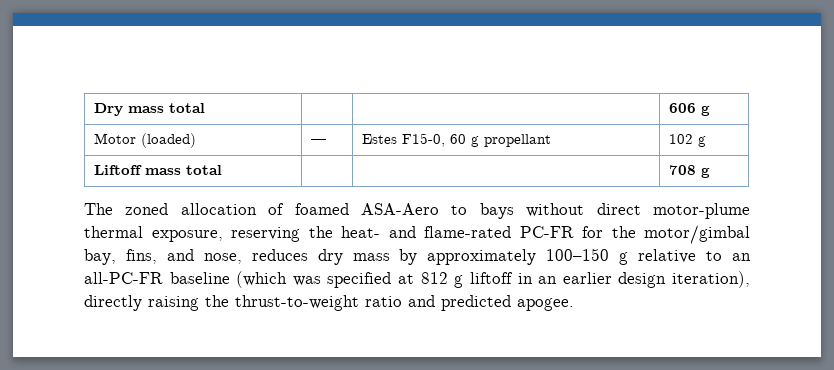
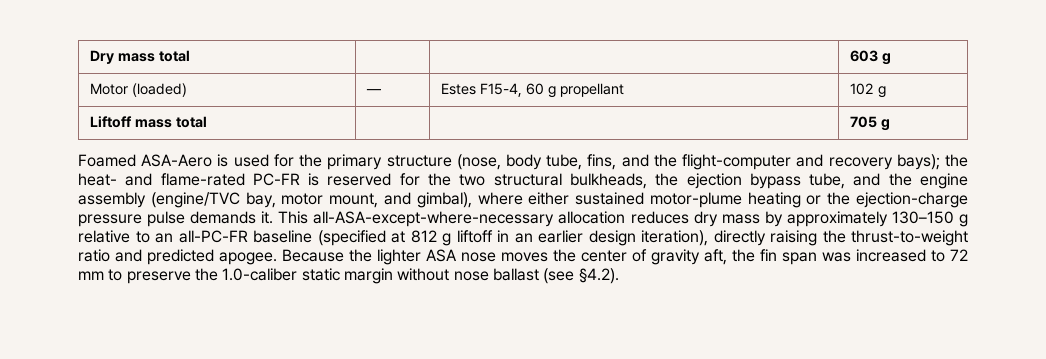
[668,103,696,113] 606 -> [849,50,878,62] 603
[401,133,445,147] F15-0, -> [479,83,522,97] F15-4,
[668,165,710,178] [84,203,750,219] [84,226,300,242] 708 g // The zoned allocation of foamed ASA-Aero to bays without direct motor-plume thermal exposure, reserving -> [849,116,890,131] [78,154,940,170] 705 g // Foamed ASA-Aero is used for the primary structure (nose, body tube, fins, and the flight-computer and recovery bays);
[582,225,750,244] [84,249,242,265] for the motor/gimbal bay, fins, and nose, -> [308,173,968,189] [78,192,969,208] [78,211,626,227] is reserved for the two structural bulkheads, the ejection bypass tube, and the engine assembly (engine/TVC bay, motor mount, and gimbal), where either sustained motor-plume heating or the ejection-charge pressure pulse demands it. This all-ASA-except-where-necessary allocation
[546,248,610,261] 100–150 -> [891,211,954,224] 130–150
[236,271,392,288] (which was specified -> [317,230,386,246] (specified
(574, 304) none -> [282,249,968,265] [78,268,619,284] Because the lighter ASA nose moves the center of gravity aft, the fin span was increased to 72 mm to preserve the 1.0-caliber static margin without nose ballast (see §4.2).

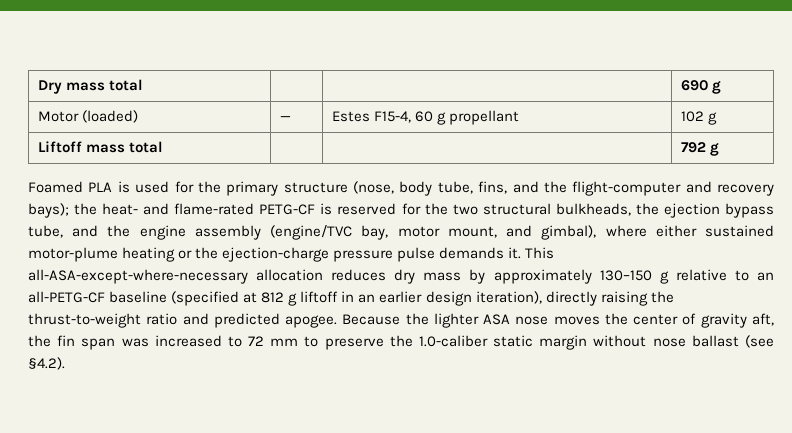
[849,50,878,62] 603 -> [680,80,708,91] 690
[849,116,877,128] 705 -> [680,142,706,153] 792
[141,154,213,167] ASA-Aero -> [88,182,113,192] PLA
[252,173,300,186] PC-FR -> [259,204,316,215] PETG-CF
[178,230,248,243] all-PC-FR -> [28,291,105,303] all-PETG-CF

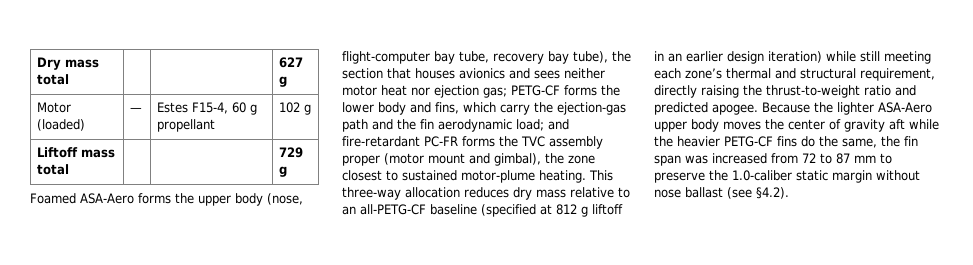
[680,80,708,91] 690 -> [278,57,303,68] 627
[680,142,706,153] 792 -> [278,147,303,158] 729
[88,181,774,196] [28,203,775,218] [28,225,775,240] [28,247,555,262] [28,269,669,284] PLA is used for the primary structure (nose, body tube, fins, and the flight-computer and recovery bays); the heat- and flame-rated PETG-CF is reserved for the two structural bulkheads, the ejection bypass tube, and the engine assembly (engine/TVC bay, motor mount, and gimbal), where either sustained motor-plume heating or the ejection-charge pressure pulse demands it. This all-ASA-except-where-necessary allocation reduces dry mass by approximately 130–150 g -> [80,193,303,206] [342,51,631,64] [342,68,605,79] [342,85,620,98] [342,102,626,115] [342,119,569,132] [342,136,603,149] [342,153,595,166] [342,170,613,183] [342,187,566,200] ASA-Aero forms the upper body (nose, flight-computer bay tube, recovery bay tube), the section that houses avionics and sees neither motor heat nor ejection gas; PETG-CF forms the lower body and fins, which carry the ejection-gas path and the fin aerodynamic load; and fire-retardant PC-FR forms the TVC assembly proper (motor mount and gimbal), the zone closest to sustained motor-plume heating. This three-way allocation reduces dry mass
[475,291,542,304] iteration), -> [768,51,931,64] [654,68,935,81] iteration) while still meeting each zone’s thermal and structural requirement,
[483,314,549,325] ASA nose -> [878,102,932,113] [654,119,719,132] ASA-Aero upper body
[751,313,774,326] aft, -> [889,119,939,130] [654,136,877,148] aft while the heavier PETG-CF fins do the same,
[227,336,265,347] to 72 -> [771,153,850,164] from 72 to 87

